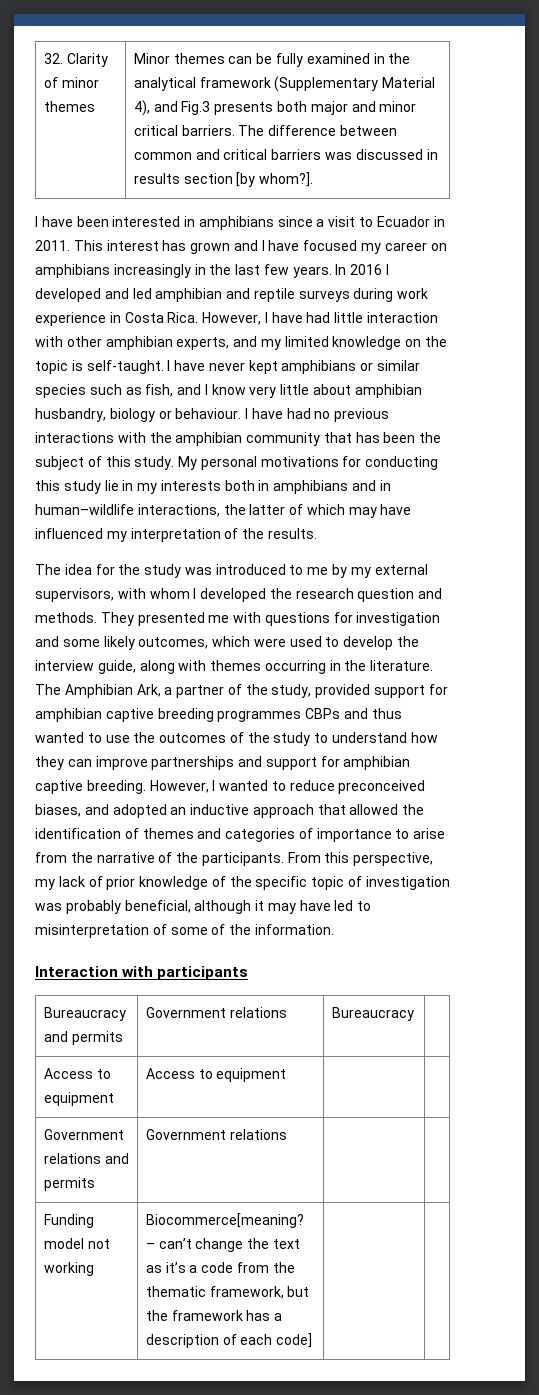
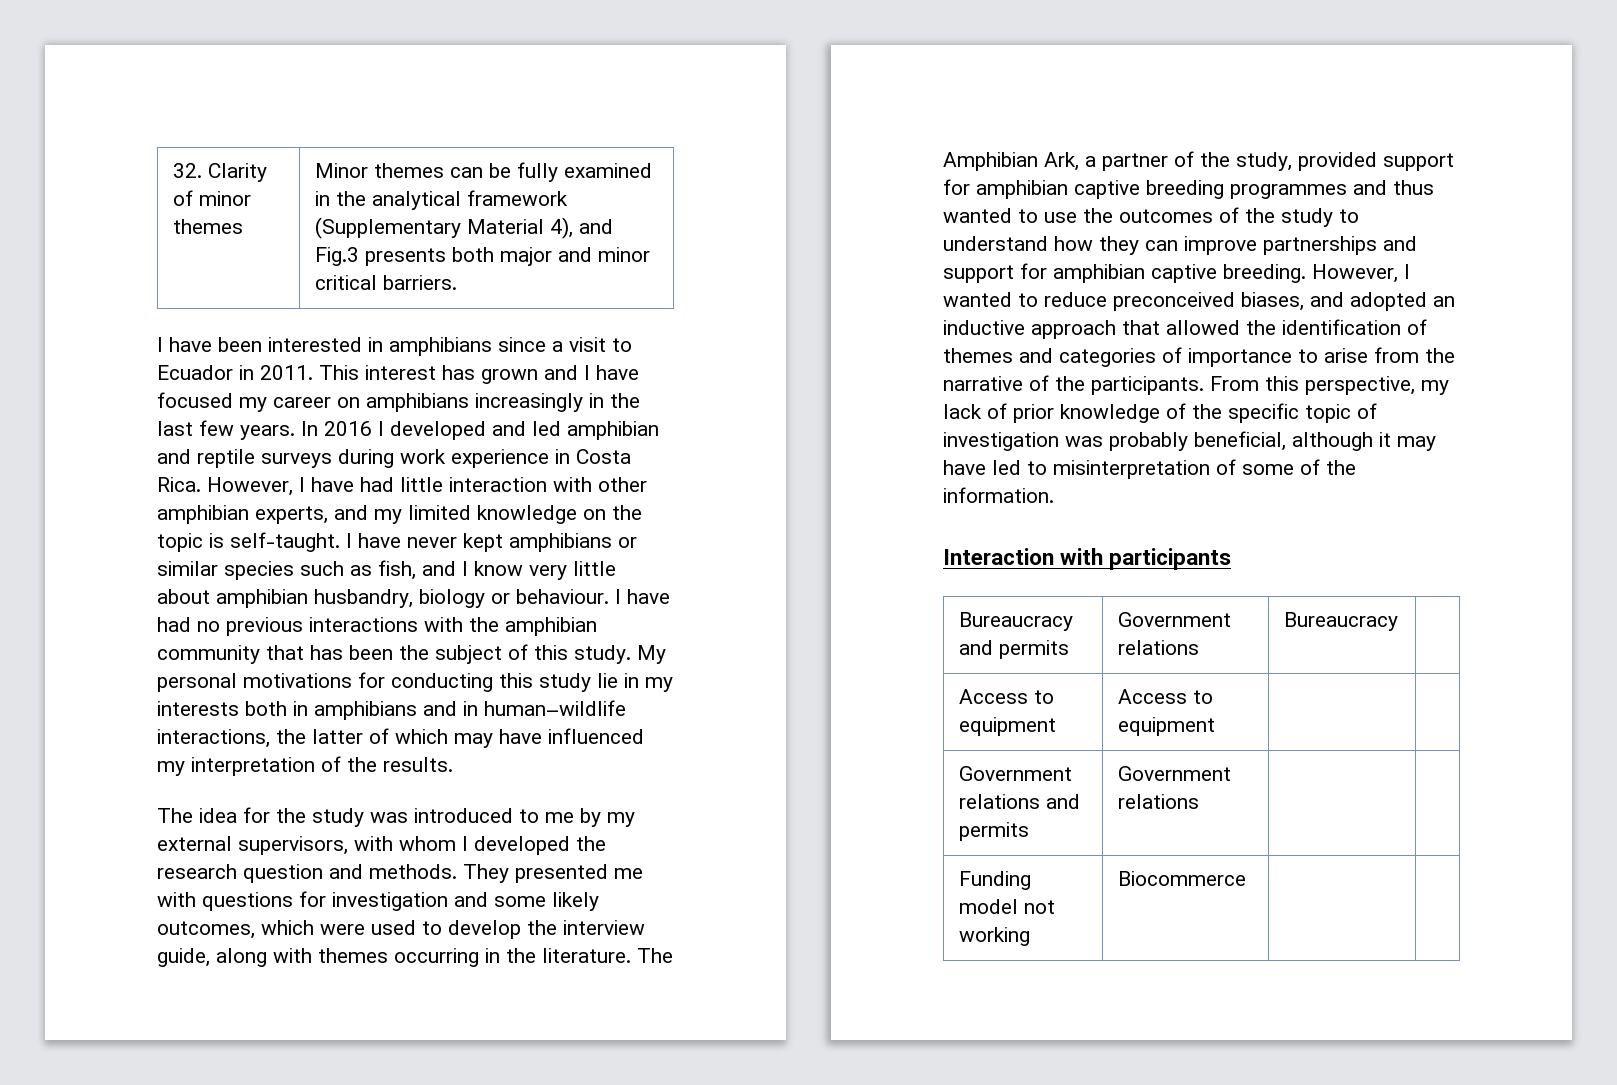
[238,125,397,136] [133,149,438,160] [133,172,314,187] The difference between common and critical barriers was discussed in results section [by whom?]. -> (458, 282) none
[305,708,341,719] CBPs -> (1347, 191) none
[145,1213,304,1228] [145,1238,300,1252] [145,1262,295,1273] [145,1286,310,1299] [145,1310,283,1321] [145,1333,313,1348] Biocommerce[meaning? – can’t change the text as it’s a code from the thematic framework, but the framework has a description of each code] -> [1118,871,1247,886] Biocommerce

